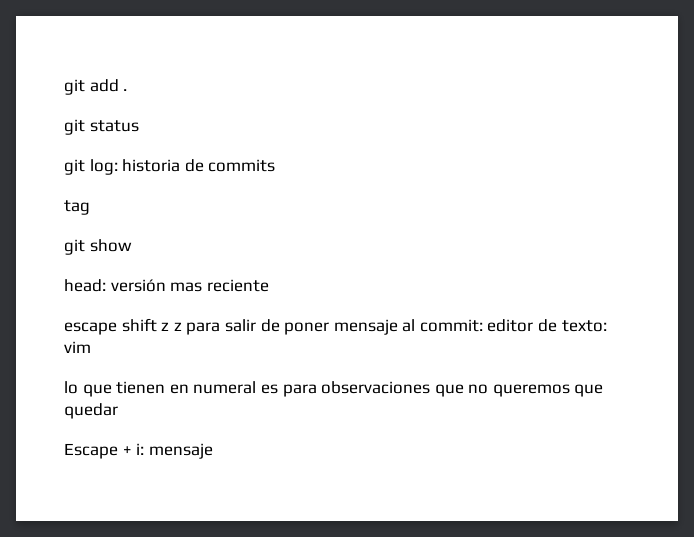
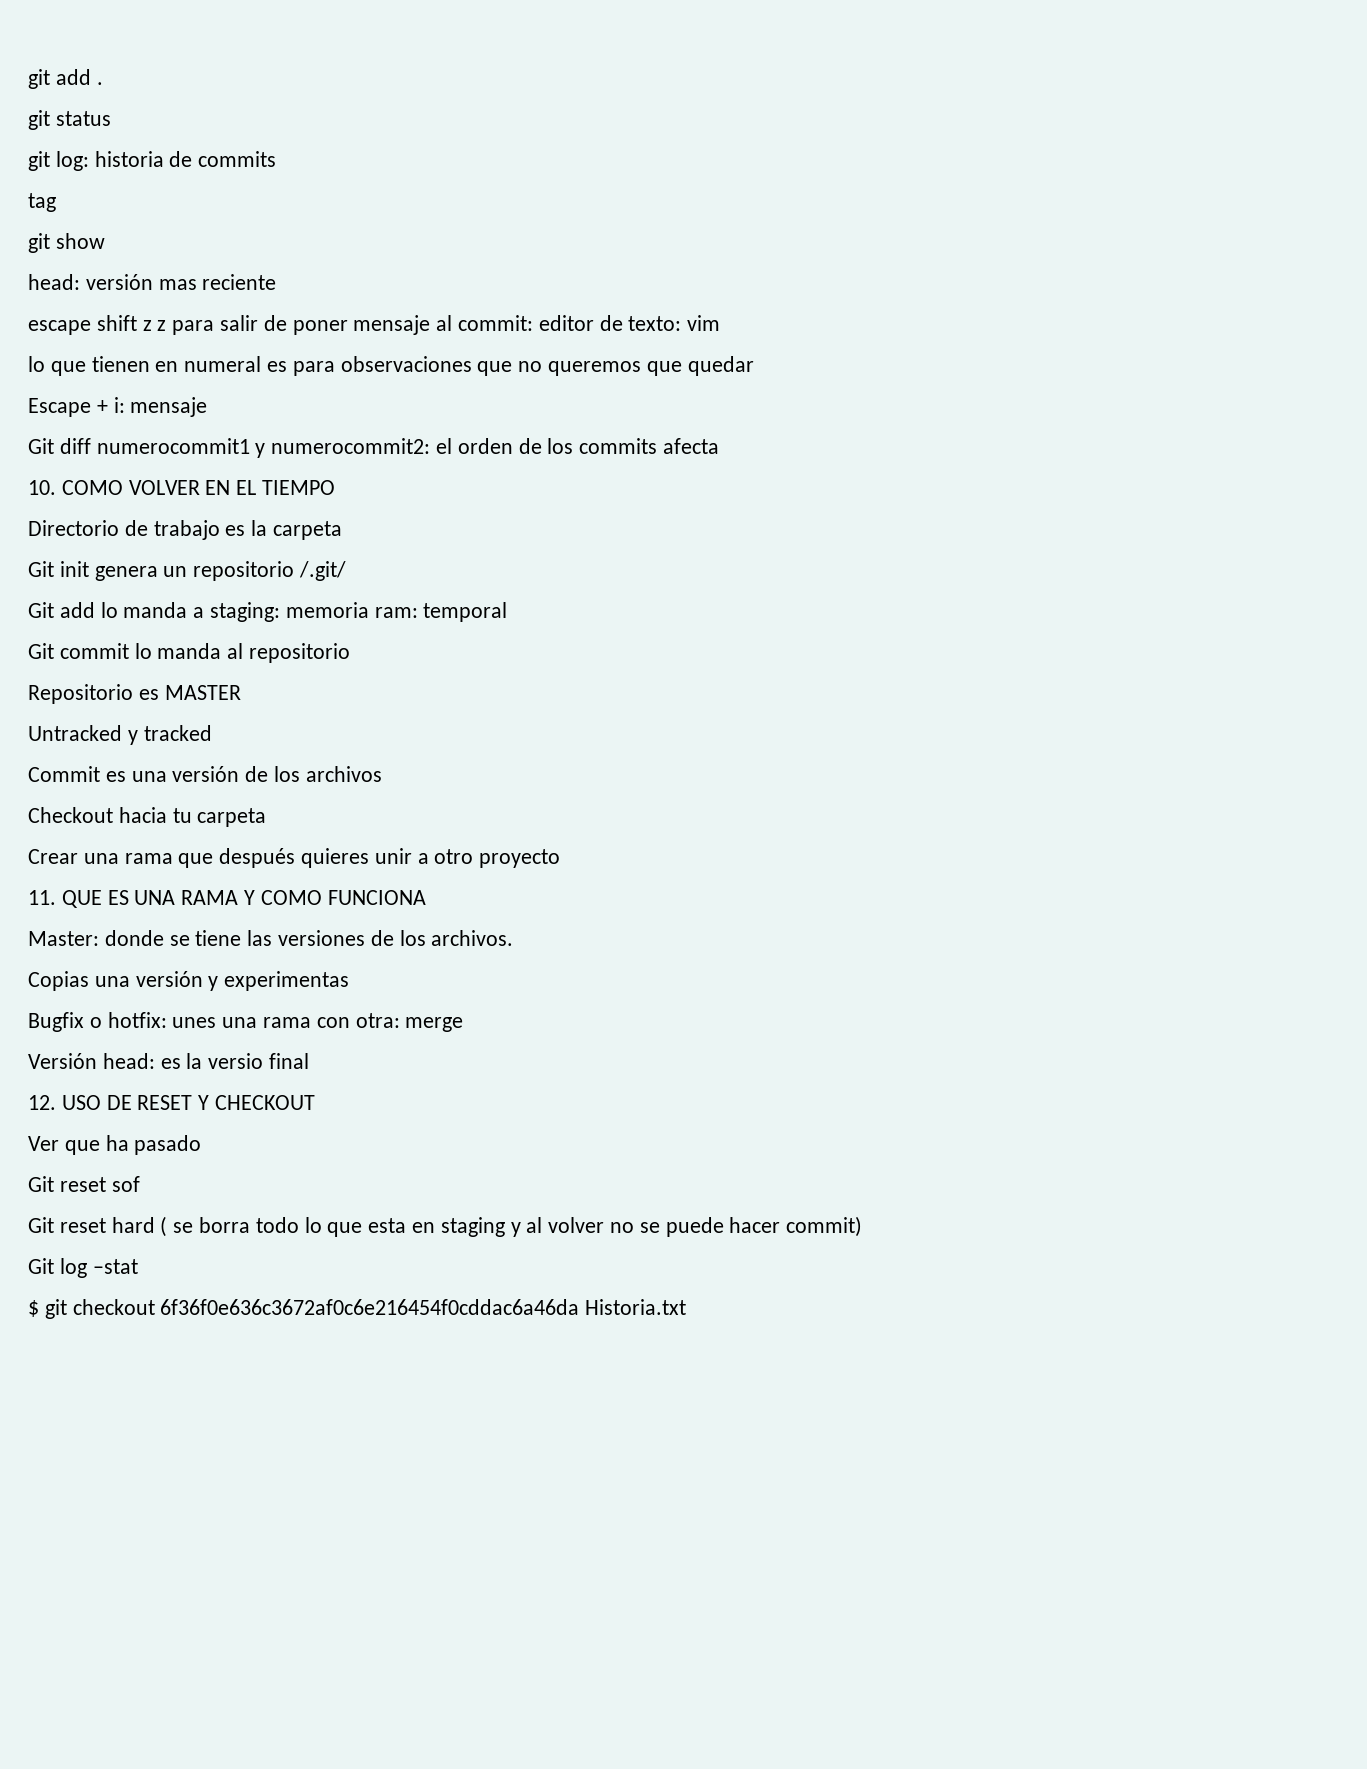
(213, 451) none -> [28,438,720,458] [28,480,336,495] [28,520,343,540] [28,561,347,581] [28,602,508,622] [28,643,351,663] [28,684,241,704] [28,725,212,745] [28,766,382,782] [28,807,267,827] [28,848,561,868] [28,890,426,908] [28,930,514,946] [28,971,350,991] [28,1012,464,1032] [28,1053,310,1069] [28,1095,316,1110] [28,1135,202,1155] [28,1176,140,1192] [28,1216,863,1237] [28,1258,138,1278] [28,1299,687,1319] // Git diff numerocommit1 y numerocommit2: el orden de los commits afecta // 10. COMO VOLVER EN EL TIEMPO // Directorio de trabajo es la carpeta // Git init genera un repositorio /.git/ // Git add lo manda a staging: memoria ram: temporal // Git commit lo manda al repositorio // Repositorio es MASTER // Untracked y tracked // Commit es una versión de los archivos // Checkout hacia tu carpeta // Crear una rama que después quieres unir a otro proyecto // 11. QUE ES UNA RAMA Y COMO FUNCIONA // Master: donde se tiene las versiones de los archivos. // Copias una versión y experimentas // Bugfix o hotfix: unes una rama con otra: merge // Versión head: es la versio final // 12. USO DE RESET Y CHECKOUT // Ver que ha pasado // Git reset sof // Git reset hard ( se borra todo lo que esta en staging y al volver no se puede hacer commit) // Git log –stat // $ git checkout 6f36f0e636c3672af0c6e216454f0cddac6a46da Historia.txt

